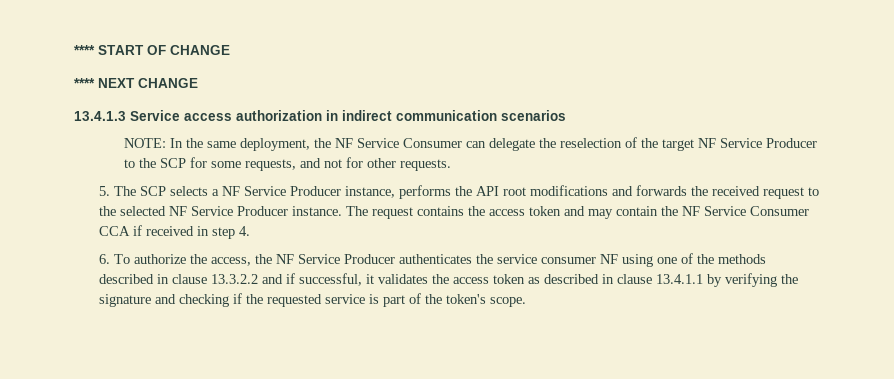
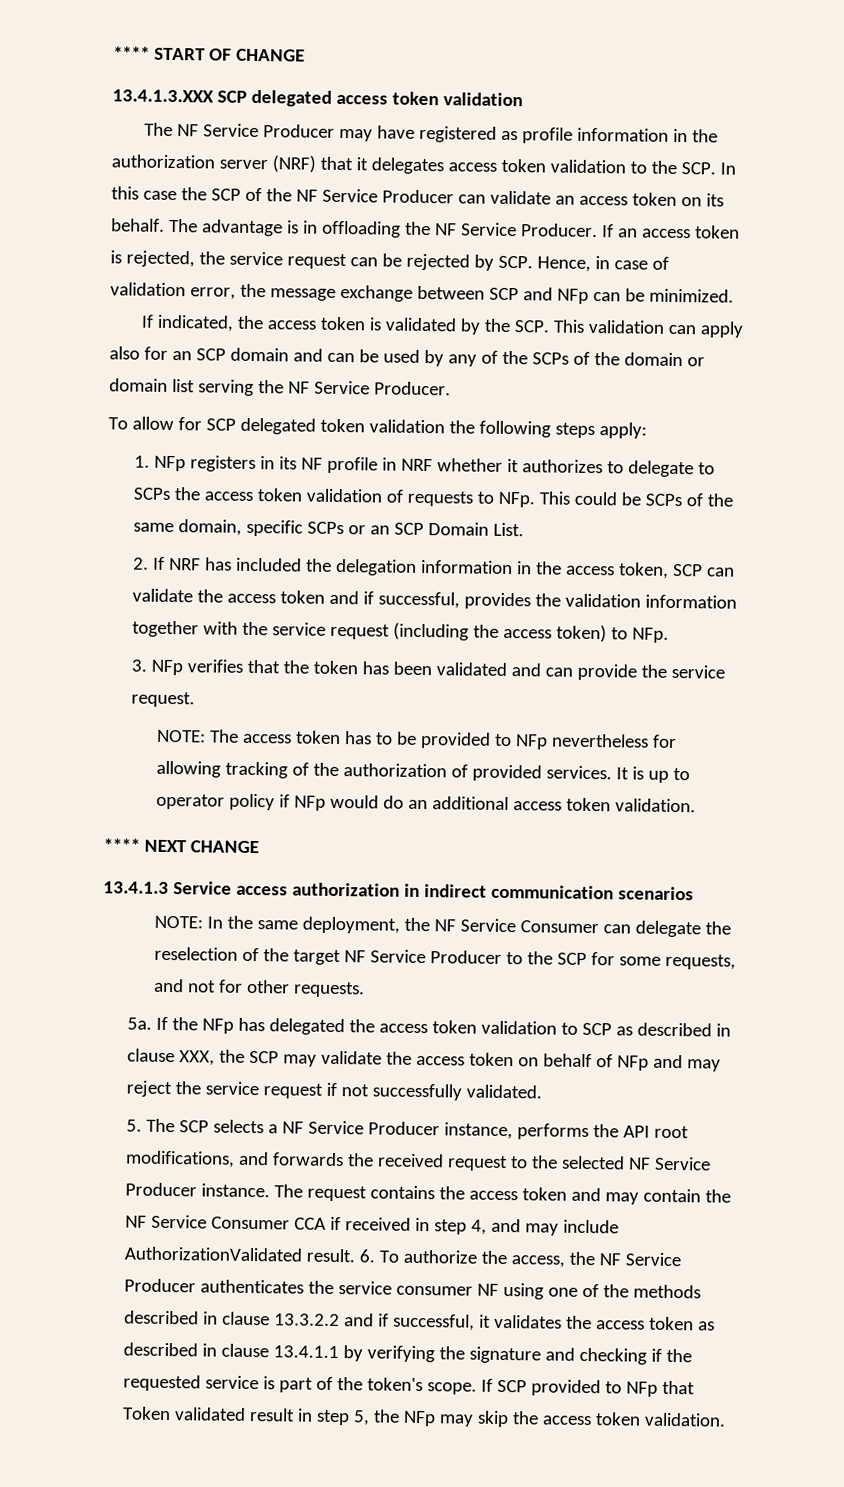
(230, 50) none -> [112,89,523,107] [143,122,718,144] [111,154,736,175] [111,186,724,207] [111,218,740,239] [110,250,669,272] [110,282,734,304] [140,314,744,338] [109,346,705,367] [109,378,451,396] [108,416,647,439] [134,455,715,478] [133,487,733,508] [133,519,525,537] [133,556,735,579] [132,588,738,610] [132,620,670,643] [131,659,725,681] [131,691,196,708] [157,729,678,750] [156,760,691,783] [156,793,697,813] // 13.4.1.3.XXX SCP delegated access token validation // The NF Service Producer may have registered as profile information in the authorization server (NRF) that it delegates access token validation to the SCP. In this case the SCP of the NF Service Producer can validate an access token on its behalf. The advantage is in offloading the NF Service Producer. If an access token is rejected, the service request can be rejected by SCP. Hence, in case of validation error, the message exchange between SCP and NFp can be minimized. // If indicated, the access token is validated by the SCP. This validation can apply also for an SCP domain and can be used by any of the SCPs of the domain or domain list serving the NF Service Producer. // To allow for SCP delegated token validation the following steps apply: // 1. NFp registers in its NF profile in NRF whether it authorizes to delegate to SCPs the access token validation of requests to NFp. This could be SCPs of the same domain, specific SCPs or an SCP Domain List. // 2. If NRF has included the delegation information in the access token, SCP can validate the access token and if successful, provides the validation information together with the service request (including the access token) to NFp. // 3. NFp verifies that the token has been validated and can provide the service request. // NOTE: The access token has to be provided to NFp nevertheless for allowing tracking of the authorization of provided services. It is up to operator policy if NFp would do an additional access token validation.
(452, 165) none -> [127,1016,731,1037] [127,1048,721,1072] [126,1080,543,1101] // 5a. If the NFp has delegated the access token validation to SCP as described in clause XXX, the SCP may validate the access token on behalf of NFp and may reject the service request if not successfully validated.
[530,185,609,196] modifications -> [125,1150,236,1168] modifications,
[239,226,251,236] 4. // -> [471,1218,620,1236] [124,1246,356,1263] 4, and may include AuthorizationValidated result.
(527, 302) none -> [481,1378,695,1397] [122,1406,726,1428] If SCP provided to NFp that Token validated result in step 5, the NFp may skip the access token validation.

